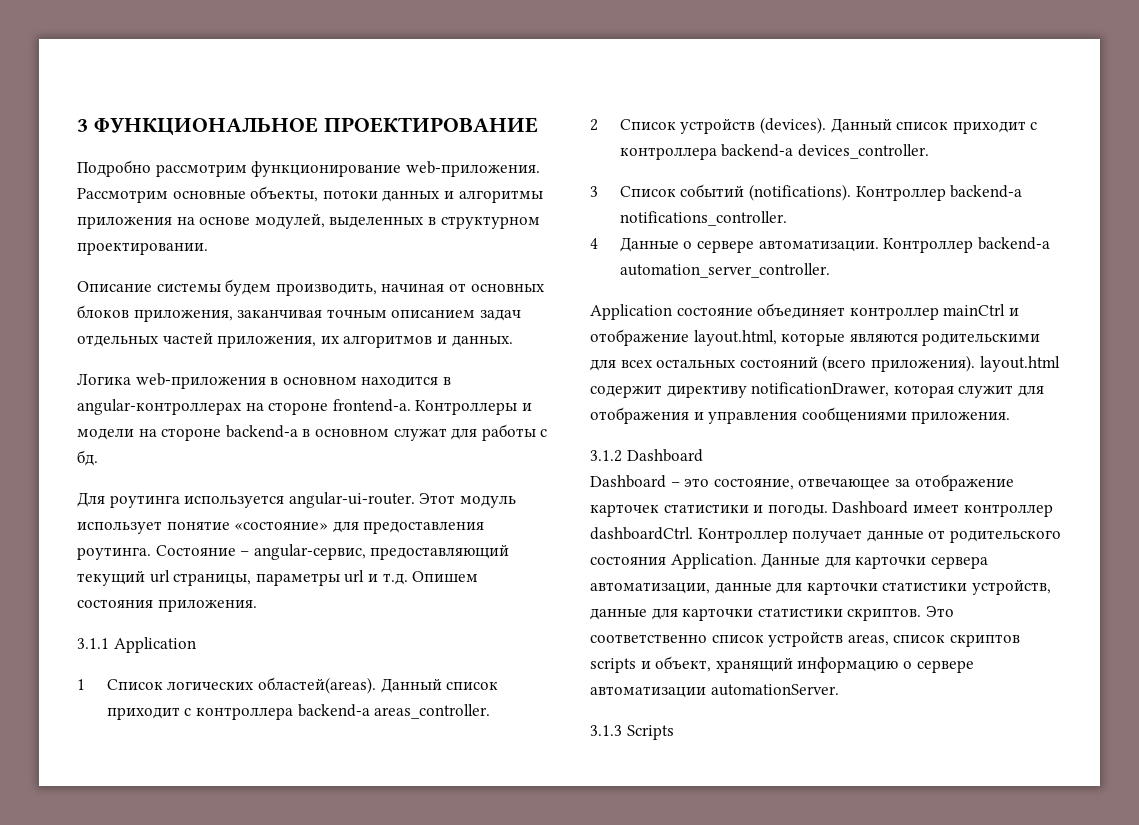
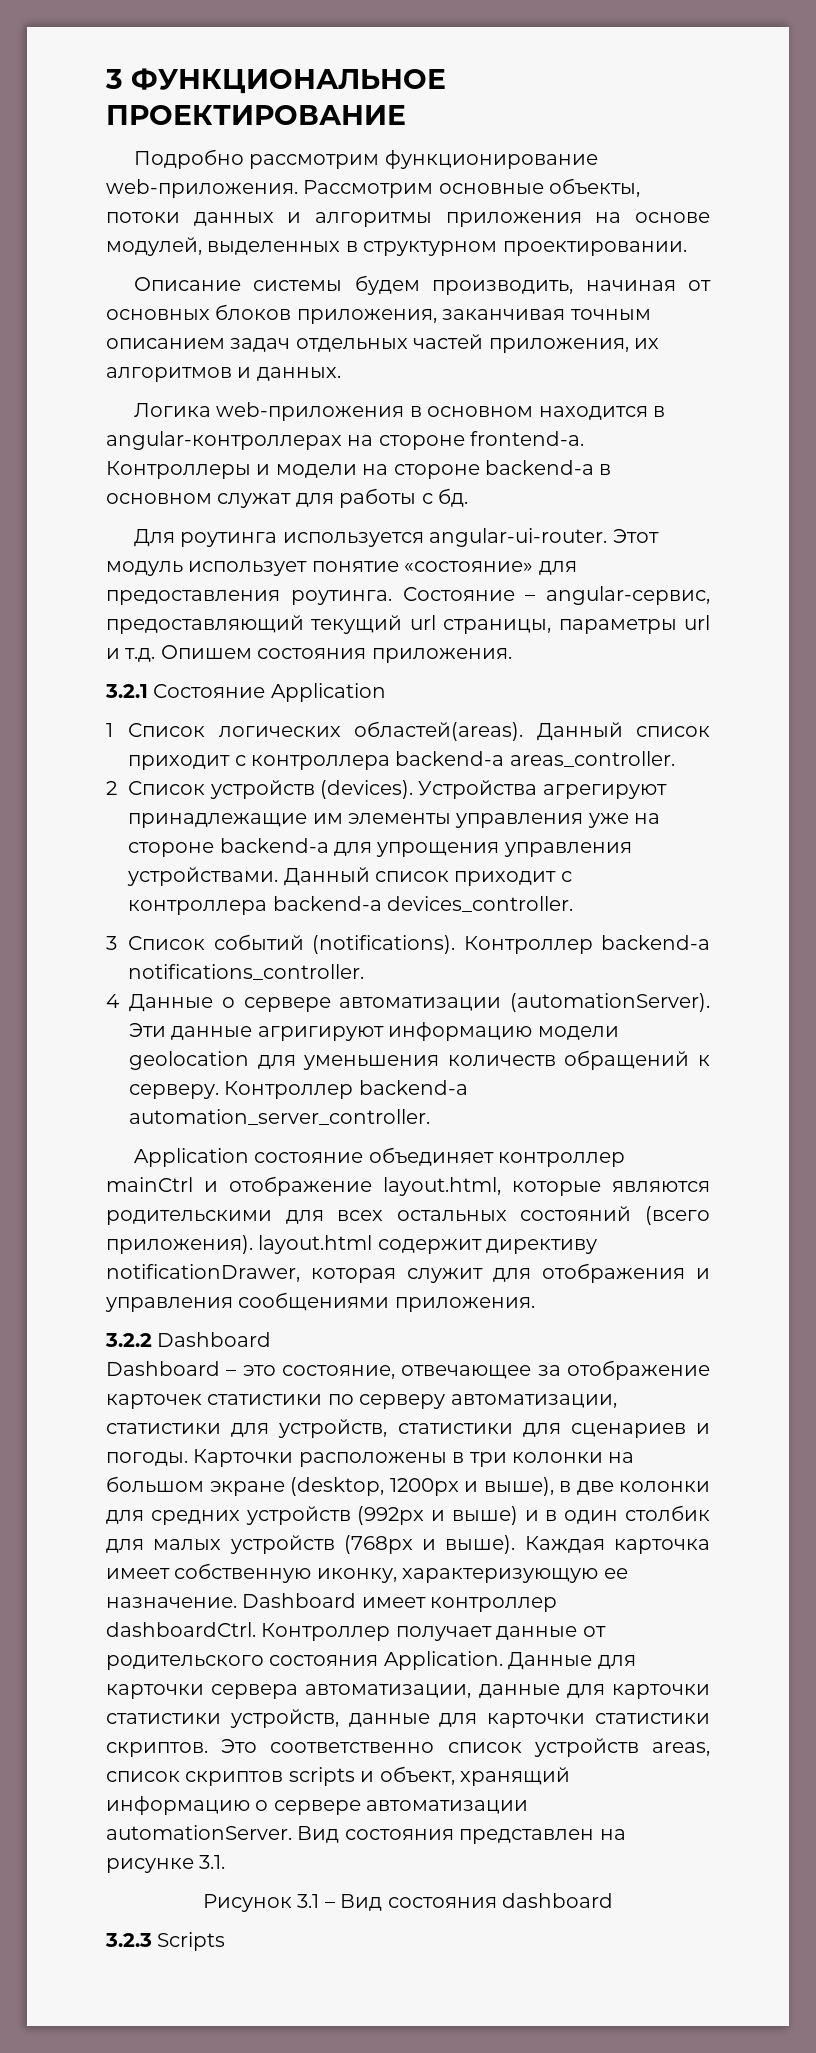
[77,638,109,649] 3.1.1 -> [105,684,266,698] 3.2.1 Состояние
(826, 125) none -> [418,780,667,799] [128,813,661,828] [128,838,632,857] [127,867,279,886] Устройства агрегируют принадлежащие им элементы управления уже на стороне backend-а для упрощения управления устройствами.
[758,240,879,252] автоматизации. -> [339,993,710,1012] [129,1022,619,1041] [129,1050,711,1070] [129,1084,219,1099] автоматизации (automationServer). Эти данные агригируют информацию модели geolocation для уменьшения количеств обращений к серверу.
[590,450,622,462] 3.1.2 -> [105,1333,152,1347] 3.2.2
[753,504,828,516] и погоды. -> [327,1394,617,1409] [106,1419,711,1438] [106,1449,635,1467] [106,1476,710,1496] [106,1505,710,1525] [106,1535,710,1554] [106,1563,628,1583] [106,1597,237,1608] по серверу автоматизации, статистики для устройств, статистики для сценариев и погоды. Карточки расположены в три колонки на большом экране (desktop, 1200px и выше), в две колонки для средних устройств (992px и выше) и в один столбик для малых устройств (768px и выше). Каждая карточка имеет собственную иконку, характеризующую ее назначение.
[590,725,622,736] // 3.1.3 -> [297,1826,626,1844] [106,1855,226,1873] [203,1893,613,1912] [105,1933,152,1947] Вид состояния представлен на рисунке 3.1. // Рисунок 3.1 – Вид состояния dashboard // 3.2.3

